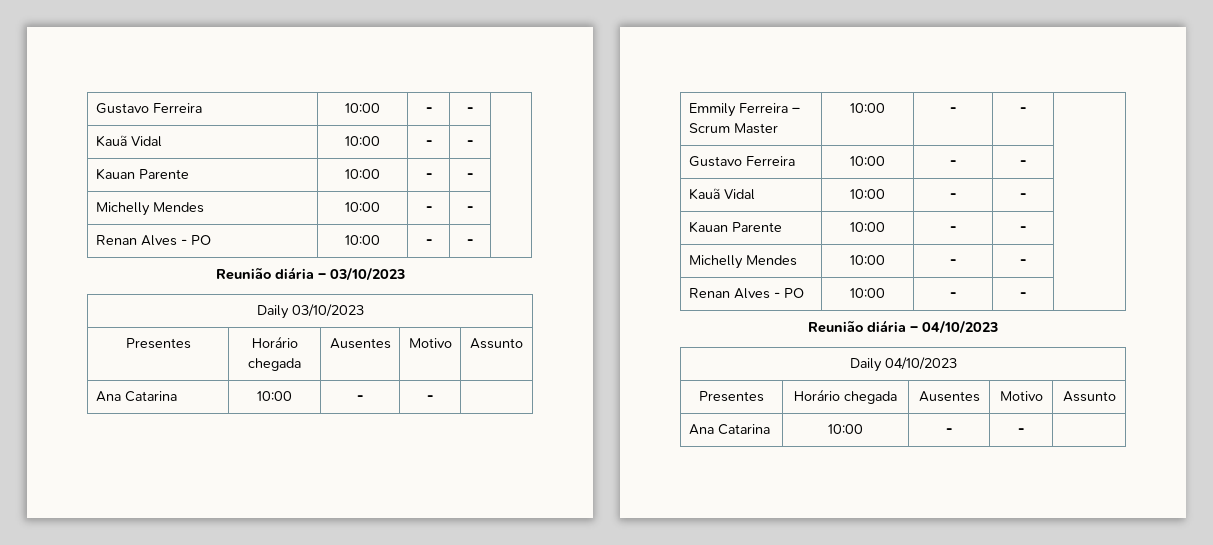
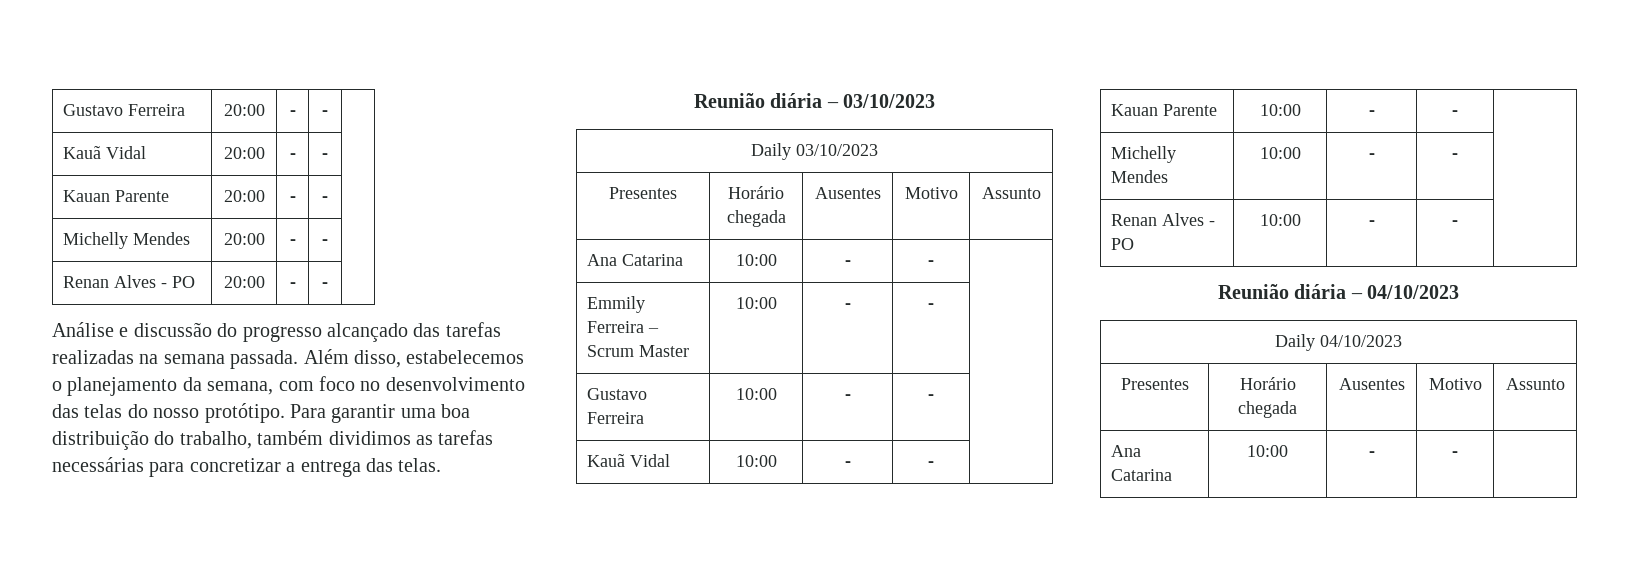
[95,103,202,114] [345,103,380,113] [425,107,432,113] [467,107,473,113] [95,135,162,147] [345,136,380,146] [425,140,432,146] [467,140,473,146] [95,168,189,180] [345,169,380,179] [425,173,432,179] [467,173,473,179] [95,202,204,216] [345,202,380,212] [425,206,432,212] [467,206,473,212] [95,235,211,246] [345,235,380,245] [425,239,432,245] [467,239,473,245] Gustavo Ferreira | 10:00 | - | - | // Kauã Vidal | 10:00 | - | - | // Kauan Parente | 10:00 | - | - | // Michelly Mendes | 10:00 | - | - | // Renan Alves - PO | 10:00 | - | - | -> [63,104,186,116] [223,104,265,116] [289,110,296,116] [322,110,328,116] [63,146,147,159] [223,147,265,159] [289,153,296,159] [322,153,328,159] [63,190,170,202] [223,190,265,202] [289,196,296,202] [322,196,328,202] [63,232,191,249] [223,233,265,245] [289,239,296,245] [322,239,328,245] [63,275,196,288] [223,276,265,288] [289,282,296,288] [322,282,328,288] [52,322,501,342] [52,349,525,369] [52,376,525,396] [52,403,471,423] [52,430,494,450] [52,457,442,477] Gustavo Ferreira | 20:00 | - | - | // Kauã Vidal | 20:00 | - | - | // Kauan Parente | 20:00 | - | - | // Michelly Mendes | 20:00 | - | - | // Renan Alves - PO | 20:00 | - | - | // Análise e discussão do progresso alcançado das tarefas realizadas na semana passada. Além disso, estabelecemos o planejamento da semana, com foco no desenvolvimento das telas do nosso protótipo. Para garantir uma boa distribuição do trabalho, também dividimos as tarefas necessárias para concretizar a entrega das telas.

